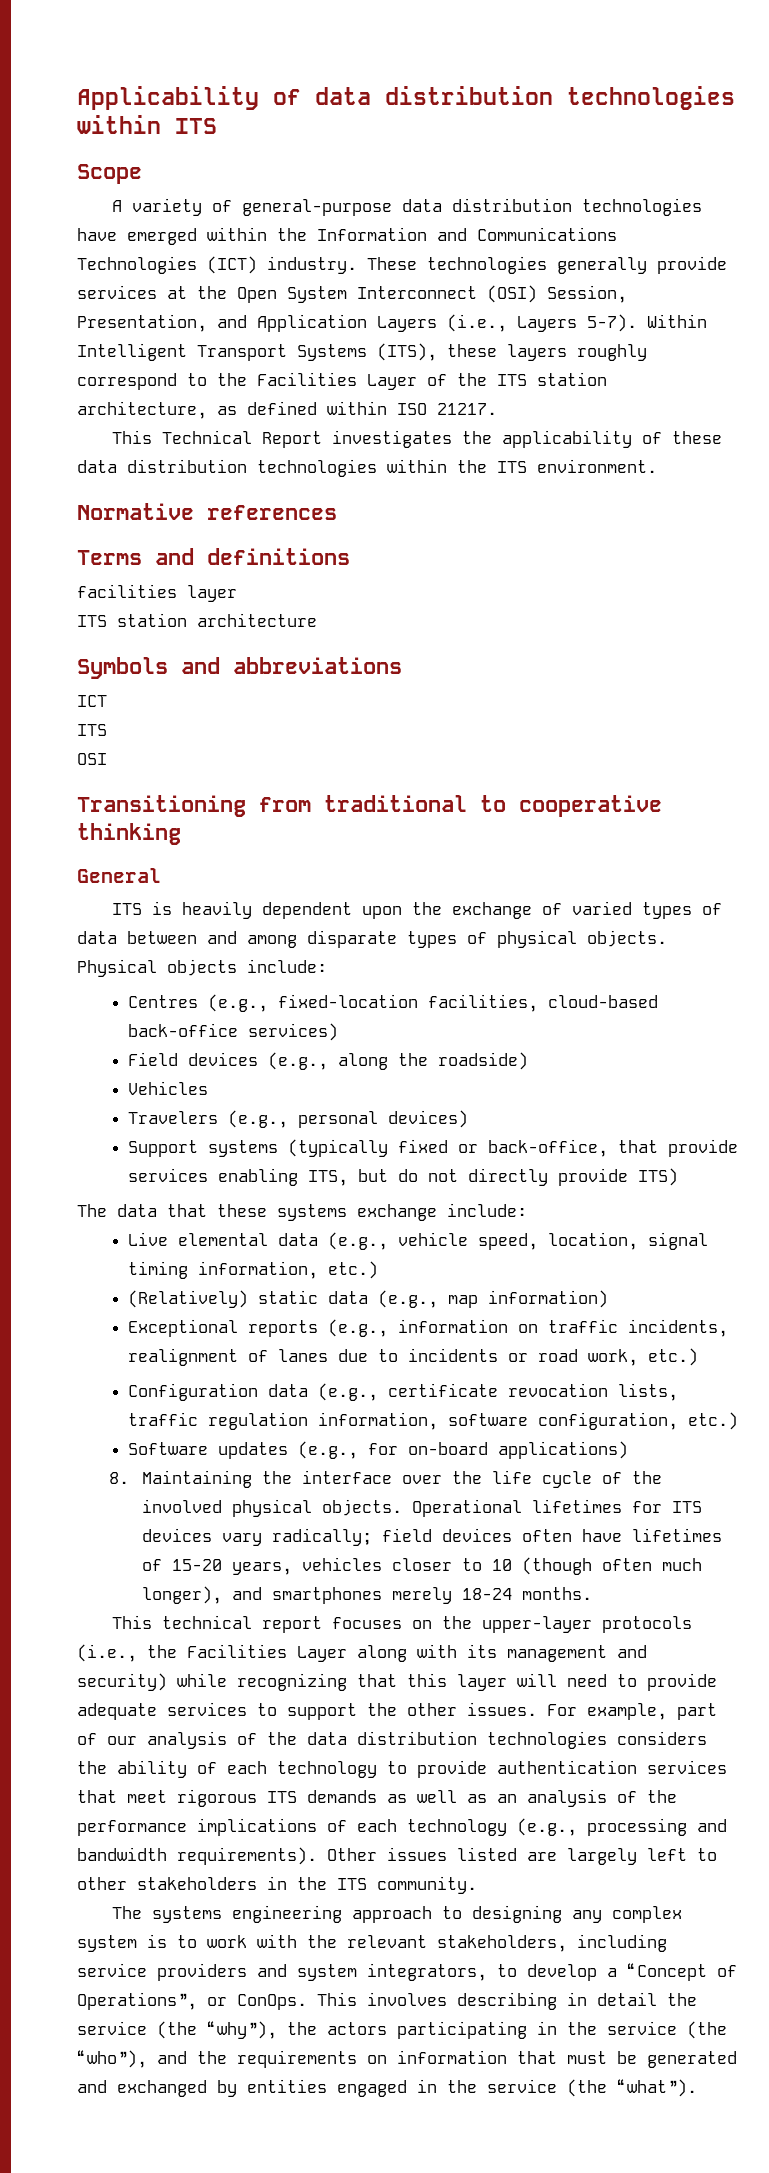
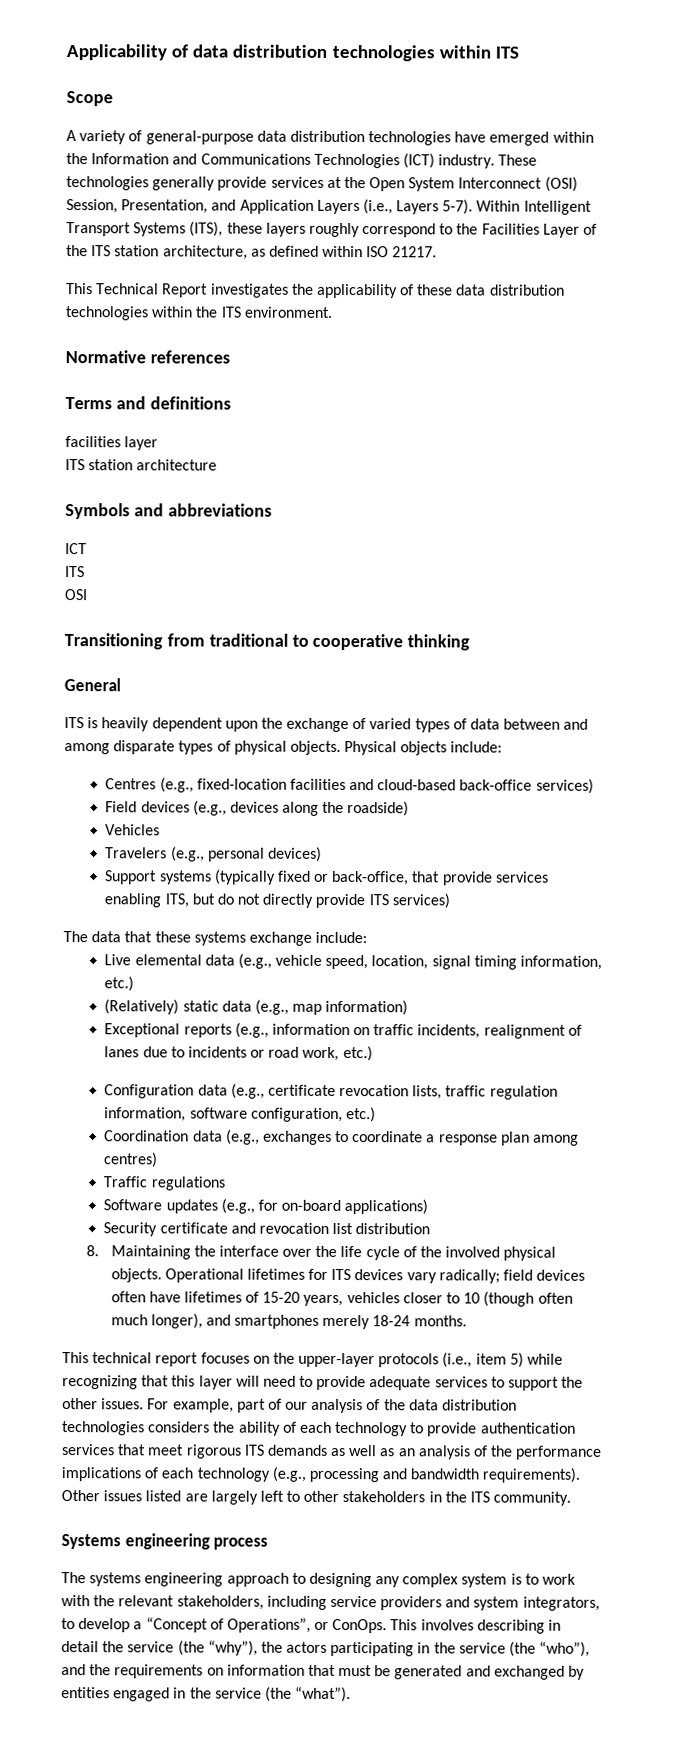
[428,994,539,1012] facilities, -> [289,778,375,791] facilities and
(329, 1061) none -> [229,801,279,813] devices
[638,1168,679,1186] ITS) -> [368,893,450,909] ITS services)
(739, 1421) none -> [104,1129,579,1146] [104,1152,159,1168] [103,1176,225,1191] // Coordination data (e.g., exchanges to coordinate a response plan among centres) // Traffic regulations
(629, 1450) none -> [103,1222,431,1237] // Security certificate and revocation list distribution
[147,1644,647,1662] [77,1673,167,1691] the Facilities Layer along with its management and security) -> [475,1352,524,1368] item 5)
(477, 1885) none -> [61,1533,269,1550] // Systems engineering process

